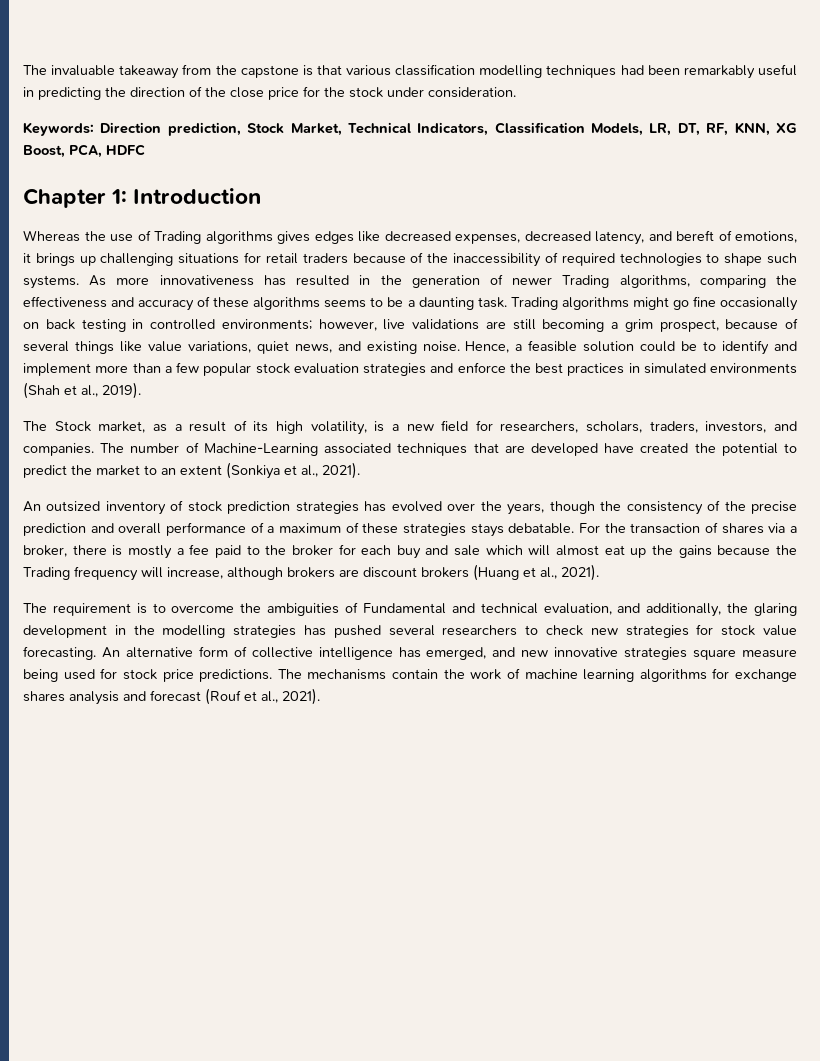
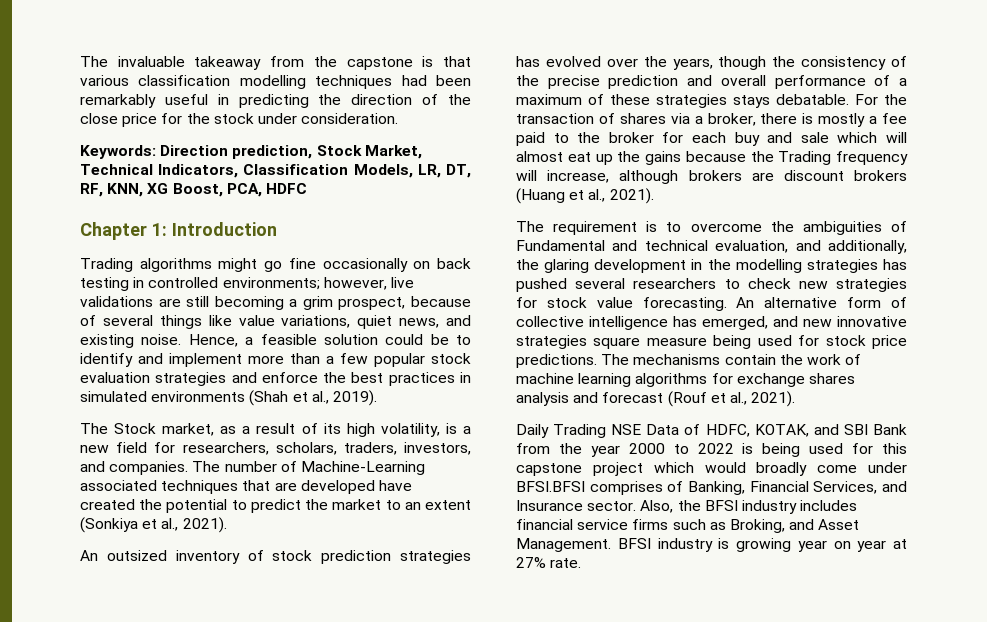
[23,230,797,245] [23,252,798,267] [23,274,797,289] [23,296,507,311] Whereas the use of Trading algorithms gives edges like decreased expenses, decreased latency, and bereft of emotions, it brings up challenging situations for retail traders because of the inaccessibility of required technologies to shape such systems. As more innovativeness has resulted in the generation of newer Trading algorithms, comparing the effectiveness and accuracy of these algorithms seems to be a daunting task. -> (277, 229) none
(320, 696) none -> [516,424,907,438] [516,443,907,457] [516,462,907,476] [516,481,907,495] [516,500,858,514] [516,519,860,533] [516,538,907,552] [516,557,582,568] // Daily Trading NSE Data of HDFC, KOTAK, and SBI Bank from the year 2000 to 2022 is being used for this capstone project which would broadly come under BFSI.BFSI comprises of Banking, Financial Services, and Insurance sector. Also, the BFSI industry includes financial service firms such as Broking, and Asset Management. BFSI industry is growing year on year at 27% rate.

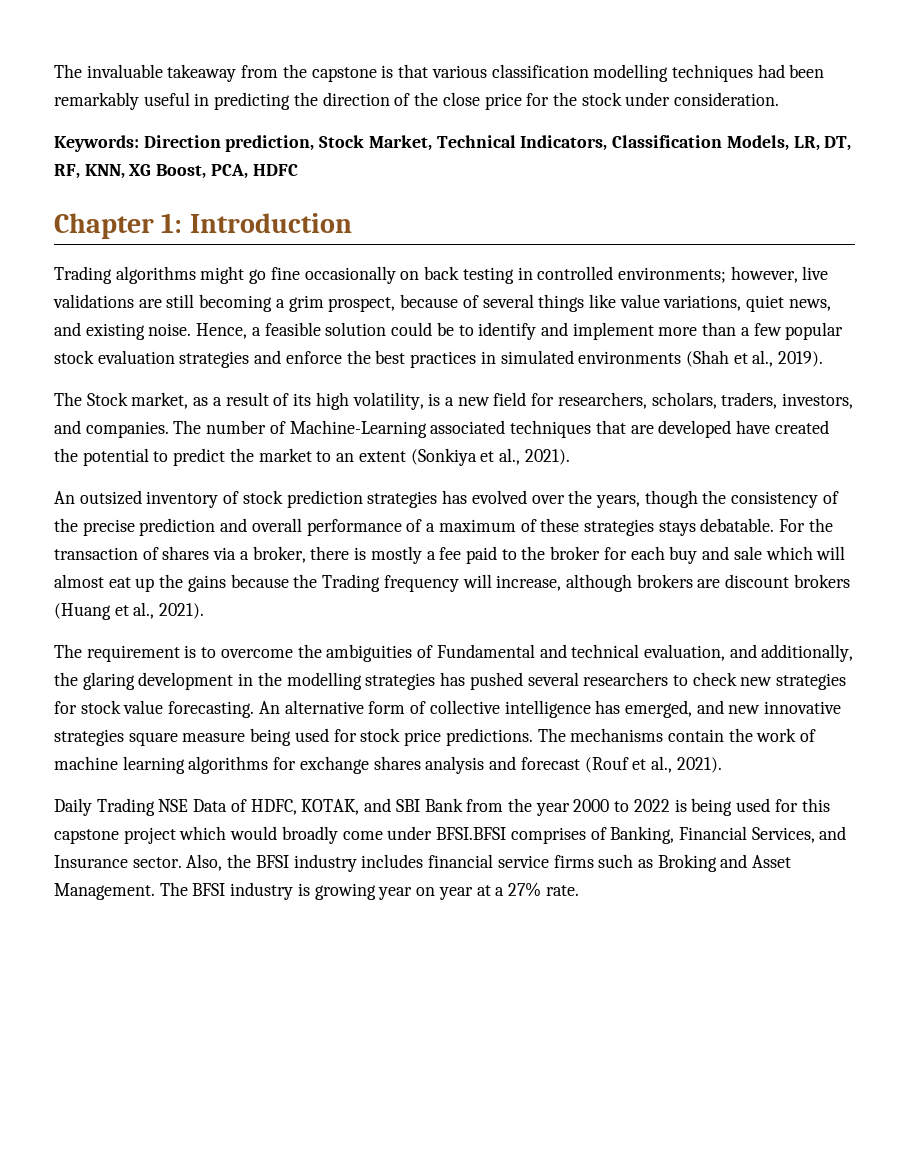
[729,519,785,533] Broking, -> [657,854,717,872] Broking
(611, 545) none -> [159,882,188,896] The
(907, 544) none -> [495,887,505,896] a

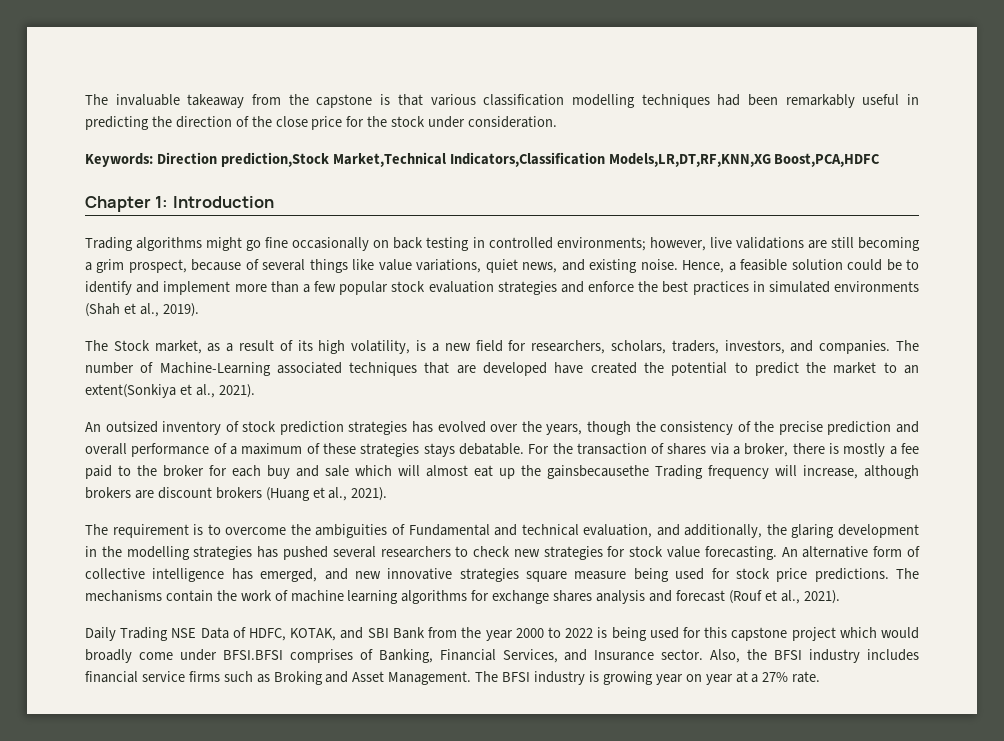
[225,135,852,152] [54,164,298,179] prediction, Stock Market, Technical Indicators, Classification Models, LR, DT, RF, KNN, XG Boost, PCA, HDFC -> [220,152,881,167] prediction,Stock Market,Technical Indicators,Classification Models,LR,DT,RF,KNN,XG Boost,PCA,HDFC
[358,448,477,466] extent (Sonkiya -> [85,384,176,398] extent(Sonkiya
[187,574,318,592] gains because the -> [547,465,649,479] gainsbecausethe

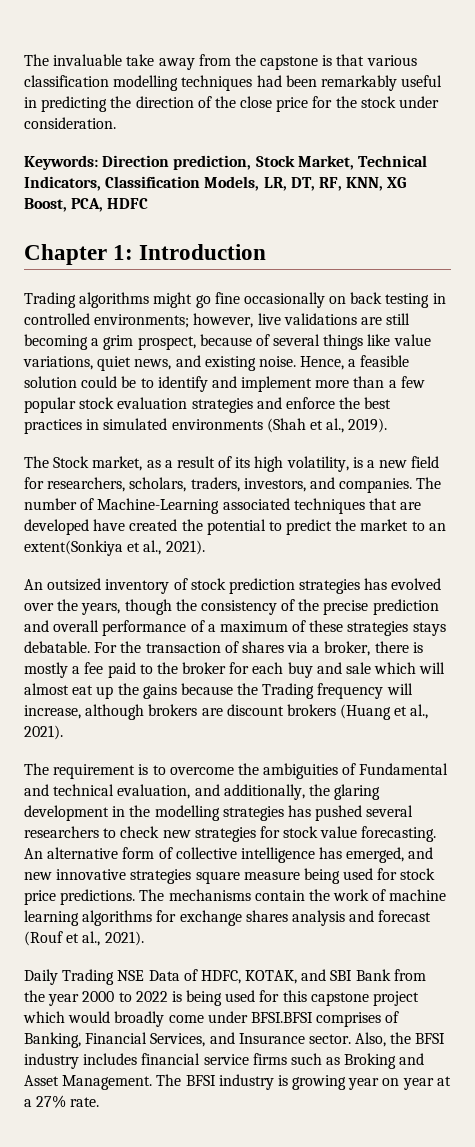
[187,94,245,108] takeaway -> [126,54,195,70] take away
[220,152,881,167] prediction,Stock Market,Technical Indicators,Classification Models,LR,DT,RF,KNN,XG Boost,PCA,HDFC -> [173,155,427,170] [24,176,407,191] [24,198,149,212] prediction, Stock Market, Technical Indicators, Classification Models, LR, DT, RF, KNN, XG Boost, PCA, HDFC
[547,465,649,479] gainsbecausethe -> [142,683,259,699] gains because the

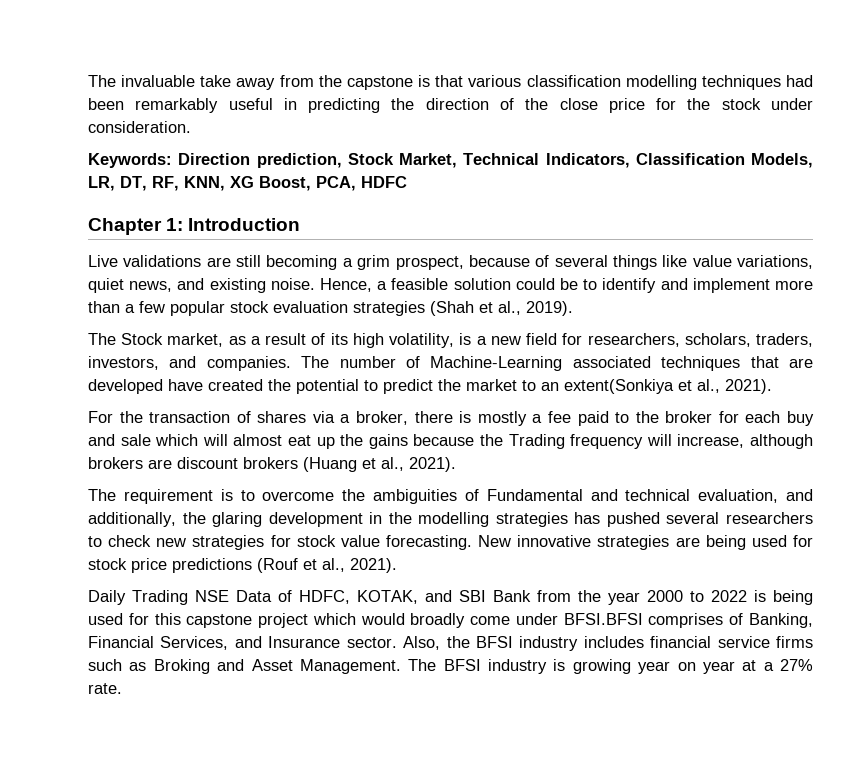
[24,292,446,308] [24,313,281,328] Trading algorithms might go fine occasionally on back testing in controlled environments; however, live -> [88,255,118,267] Live
[256,397,392,409] [24,418,263,434] and enforce the best practices in simulated environments -> (425, 308) none
[24,578,442,594] [24,599,439,615] [24,620,446,636] [24,641,90,653] An outsized inventory of stock prediction strategies has evolved over the years, though the consistency of the precise prediction and overall performance of a maximum of these strategies stays debatable. -> (772, 386) none
[24,847,434,863] [24,869,300,884] An alternative form of collective intelligence has emerged, and new innovative strategies square measure -> [478,535,700,550] New innovative strategies are
[60,889,447,905] [24,910,432,926] predictions. The mechanisms contain the work of machine learning algorithms for exchange shares analysis and forecast -> [172,558,252,573] predictions

